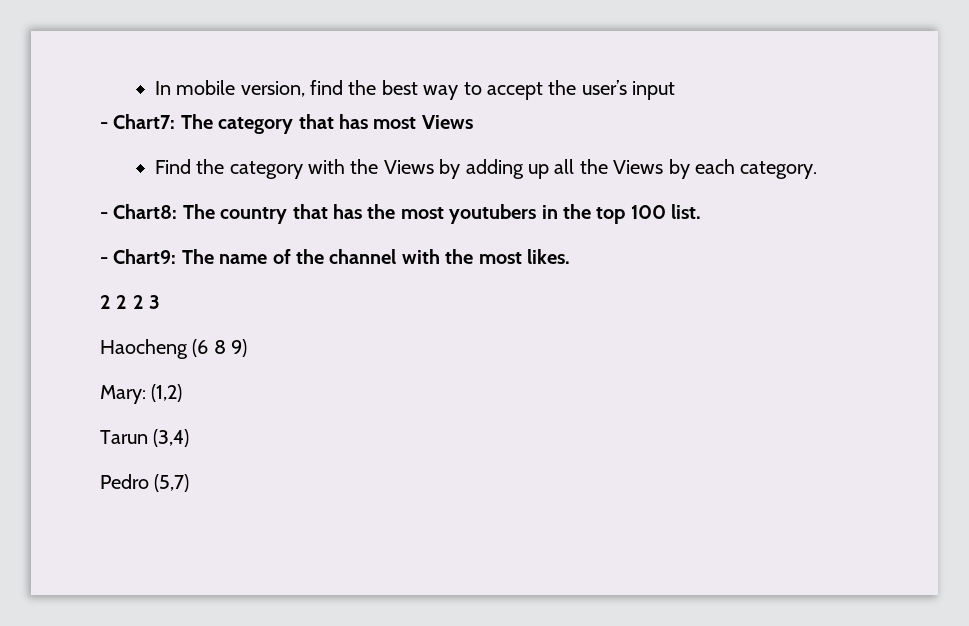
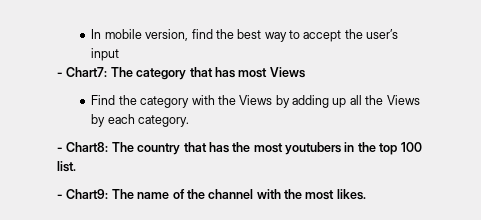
[100,295,161,309] [100,339,248,359] [100,384,183,404] [100,429,190,447] [100,474,190,492] // 2 2 2 3 // Haocheng (6 8 9) // Mary: (1,2) // Tarun (3,4) // Pedro (5,7) -> (366, 194) none

